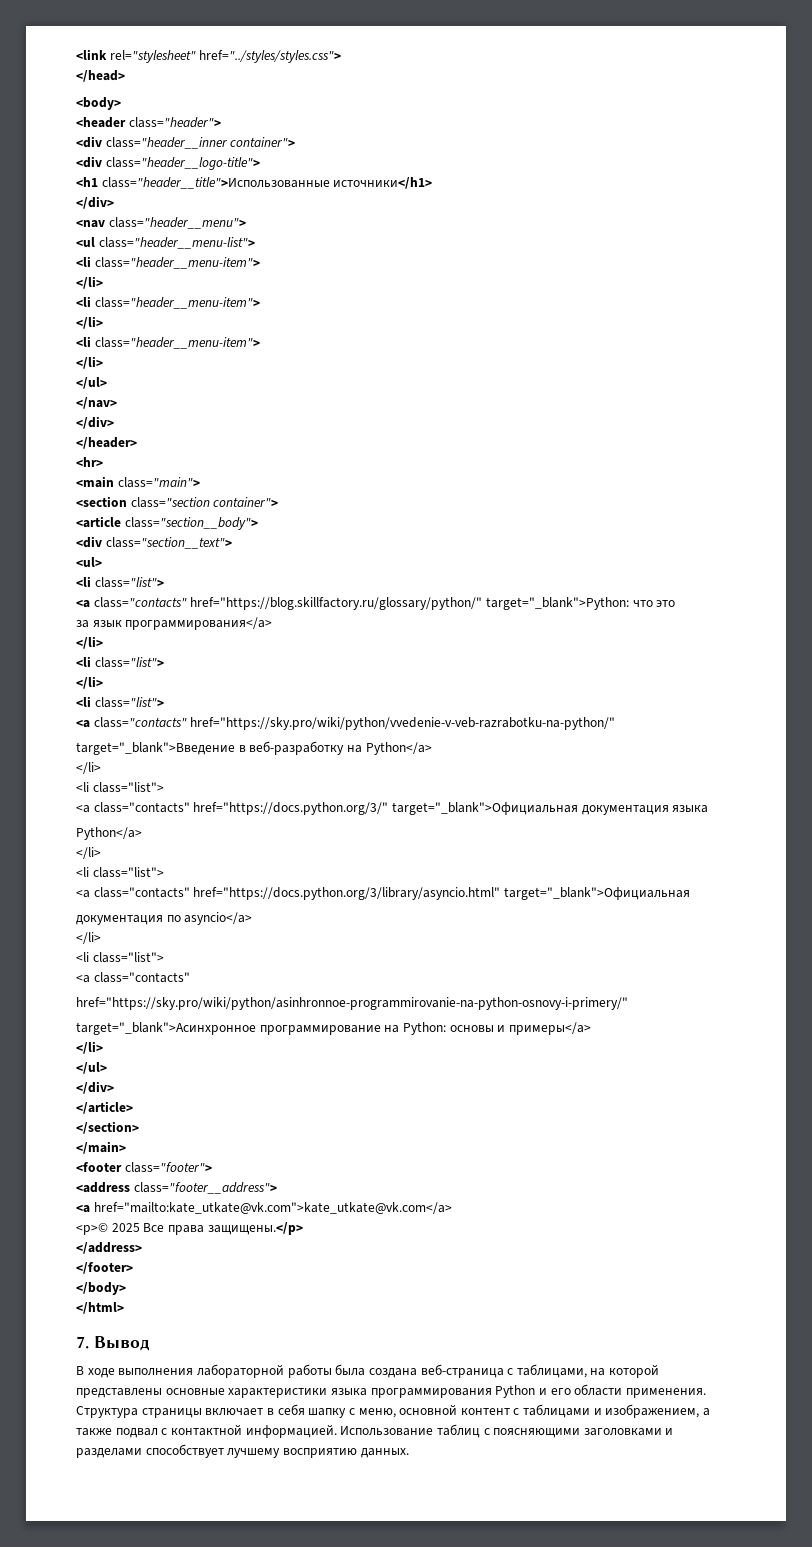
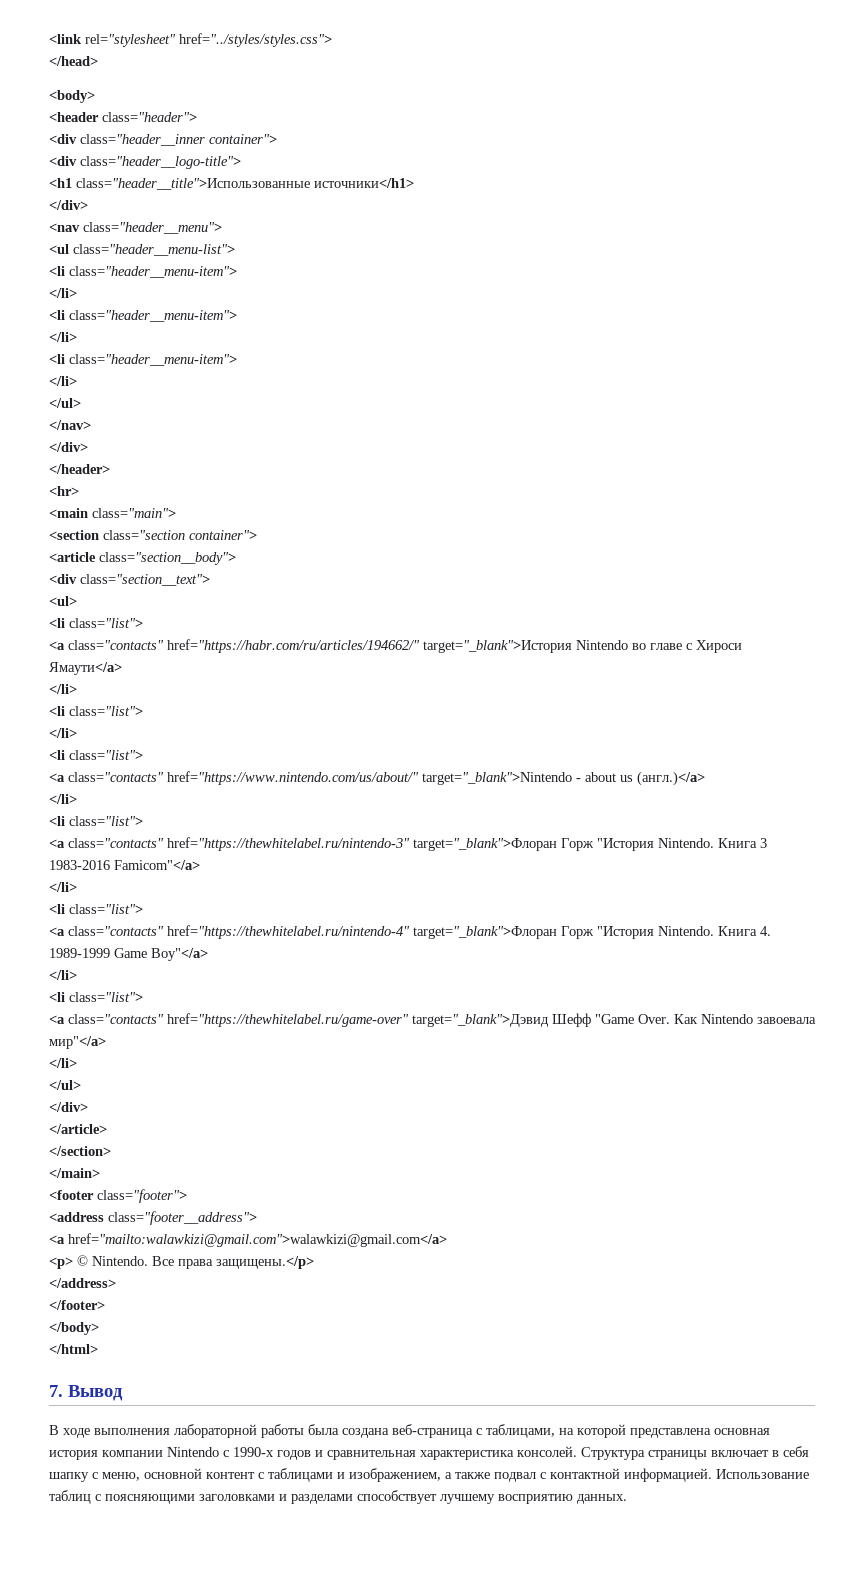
[190,597,676,610] [76,617,273,630] href="https://blog.skillfactory.ru/glossary/python/" target="_blank">Python: что это // за язык программирования</a> -> [167,639,742,653] [49,662,122,675] href="https://habr.com/ru/articles/194662/" target="_blank">История Nintendo во главе с Хироси Ямаути</a>
[190,717,616,730] [76,741,432,755] [76,762,101,774] [76,782,164,793] [76,802,709,815] [76,827,142,840] [76,847,101,859] [76,867,164,878] [76,887,690,900] [76,912,253,925] [76,932,101,944] [76,952,164,963] [76,972,190,983] [76,997,628,1010] [76,1022,591,1035] href="https://sky.pro/wiki/python/vvedenie-v-veb-razrabotku-na-python/" // target="_blank">Введение в веб-разработку на Python</a> // </li> // <li class="list"> // <a class="contacts" href="https://docs.python.org/3/" target="_blank">Официальная документация языка // Python</a> // </li> // <li class="list"> // <a class="contacts" href="https://docs.python.org/3/library/asyncio.html" target="_blank">Официальная // документация по asyncio</a> // </li> // <li class="list"> // <a class="contacts" // href="https://sky.pro/wiki/python/asinhronnoe-programmirovanie-na-python-osnovy-i-primery/" // target="_blank">Асинхронное программирование на Python: основы и примеры</a> -> [167,771,705,786] [49,794,77,804] [49,816,143,826] [49,837,767,851] [49,860,200,870] [49,882,77,892] [49,904,143,914] [49,925,771,939] [49,948,208,961] [49,970,77,980] [49,992,143,1002] [49,1013,816,1027] [49,1036,106,1049] href="https://www.nintendo.com/us/about/" target="_blank">Nintendo - about us (англ.)</a> // </li> // <li class="list"> // <a class="contacts" href="https://thewhitelabel.ru/nintendo-3" target="_blank">Флоран Горж "История Nintendo. Книга 3 1983-2016 Famicom"</a> // </li> // <li class="list"> // <a class="contacts" href="https://thewhitelabel.ru/nintendo-4" target="_blank">Флоран Горж "История Nintendo. Книга 4. 1989-1999 Game Boy"</a> // </li> // <li class="list"> // <a class="contacts" href="https://thewhitelabel.ru/game-over" target="_blank">Дэвид Шефф "Game Over. Как Nintendo завоевала мир"</a>
[93,1202,452,1214] [76,1223,140,1235] href="mailto:kate_utkate@vk.com">kate_utkate@vk.com</a> // <p>© 2025 -> [68,1233,447,1247] [49,1255,148,1269] href="mailto:walawkizi@gmail.com">walawkizi@gmail.com</a> // <p> © Nintendo.
[76,1384,706,1398] представлены основные характеристики языка программирования Python и его области применения. -> [630,1428,770,1438] [49,1446,577,1460] представлена основная история компании Nintendo с 1990-х годов и сравнительная характеристика консолей.

